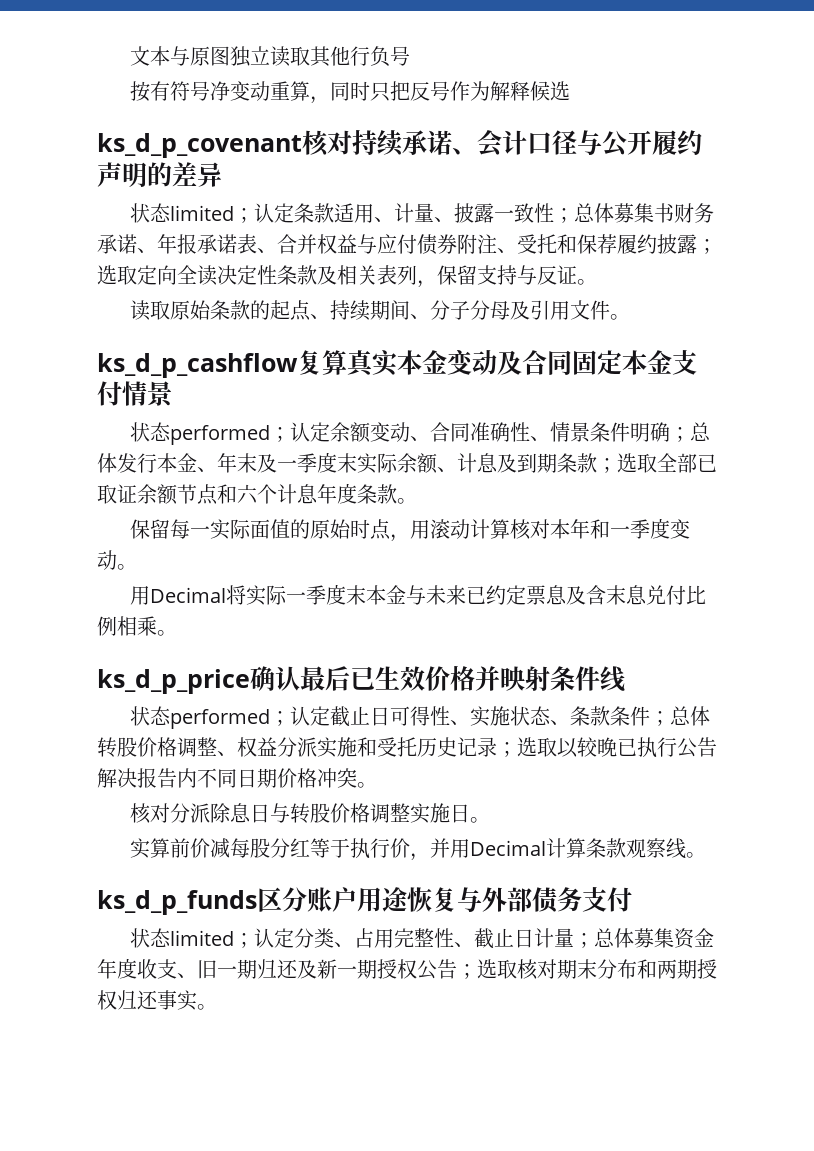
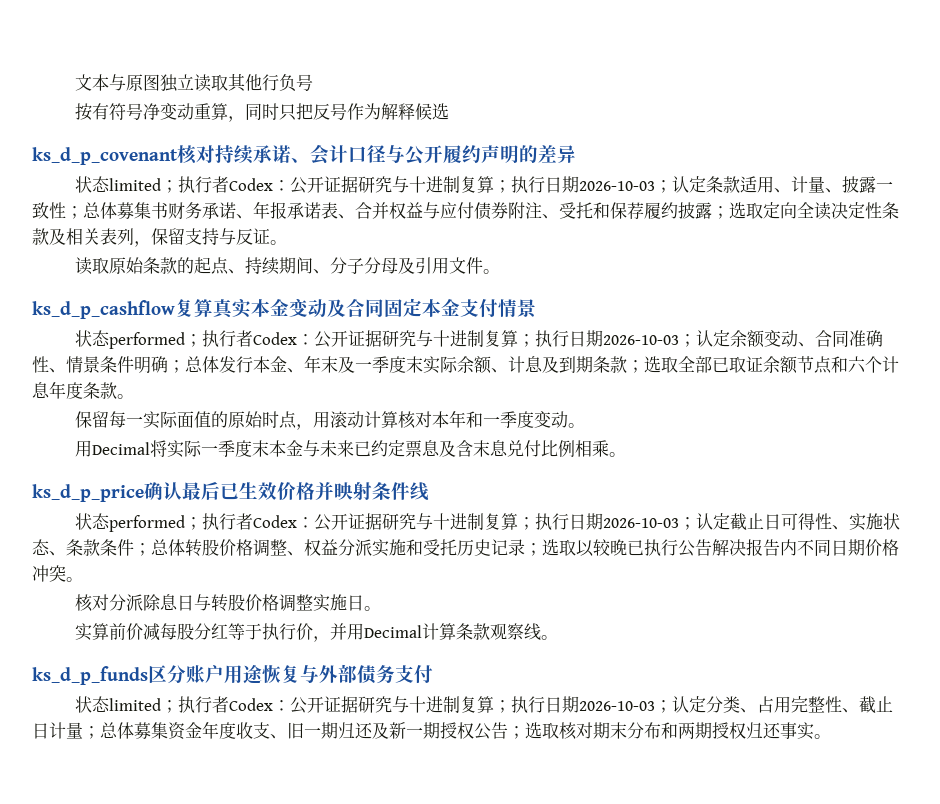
(254, 215) none -> [177,176,672,194] 执行者Codex：公开证据研究与十进制复算；执行日期2026-10-03；
(290, 434) none -> [201,330,696,348] 执行者Codex：公开证据研究与十进制复算；执行日期2026-10-03；
(290, 718) none -> [201,513,696,531] 执行者Codex：公开证据研究与十进制复算；执行日期2026-10-03；
(254, 940) none -> [177,696,672,714] 执行者Codex：公开证据研究与十进制复算；执行日期2026-10-03；

